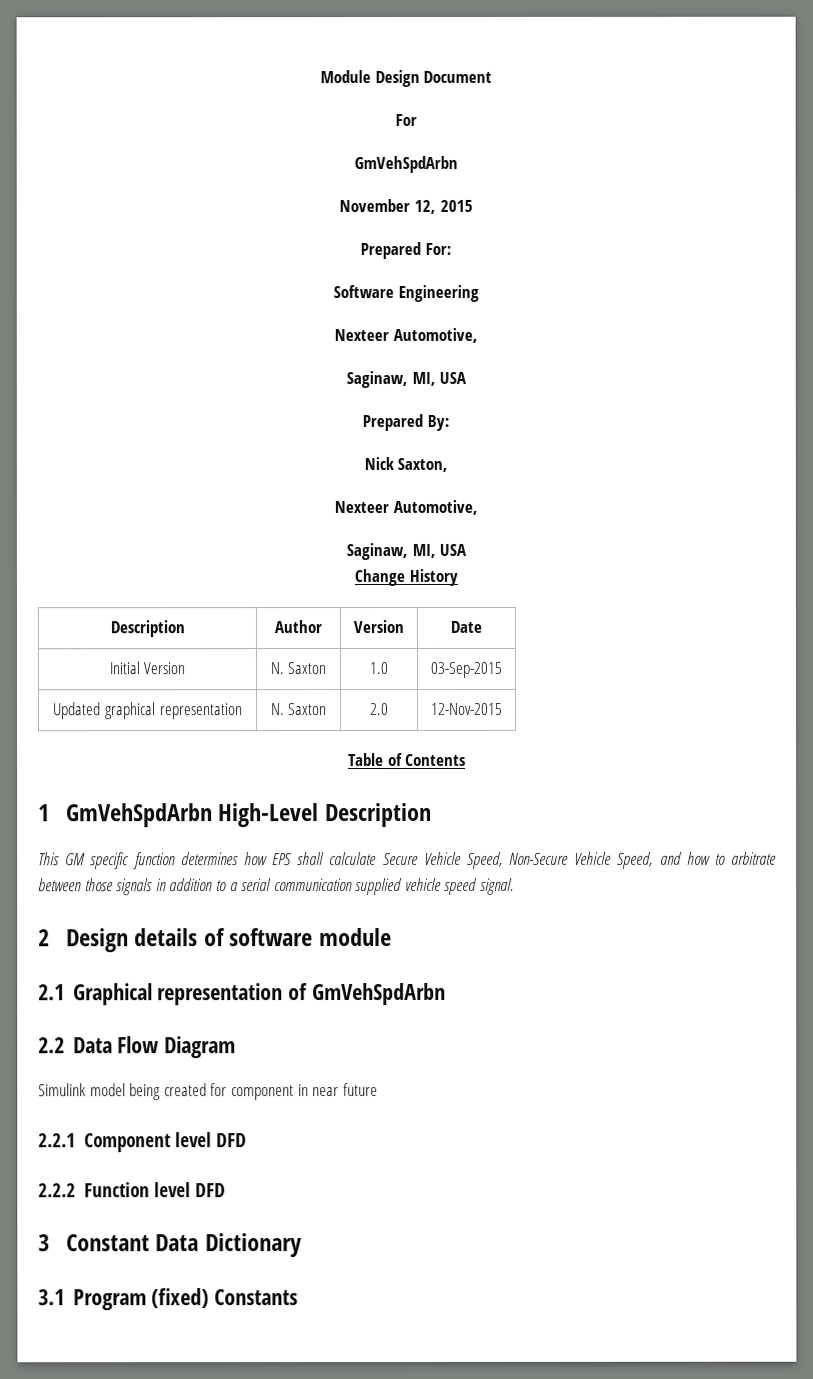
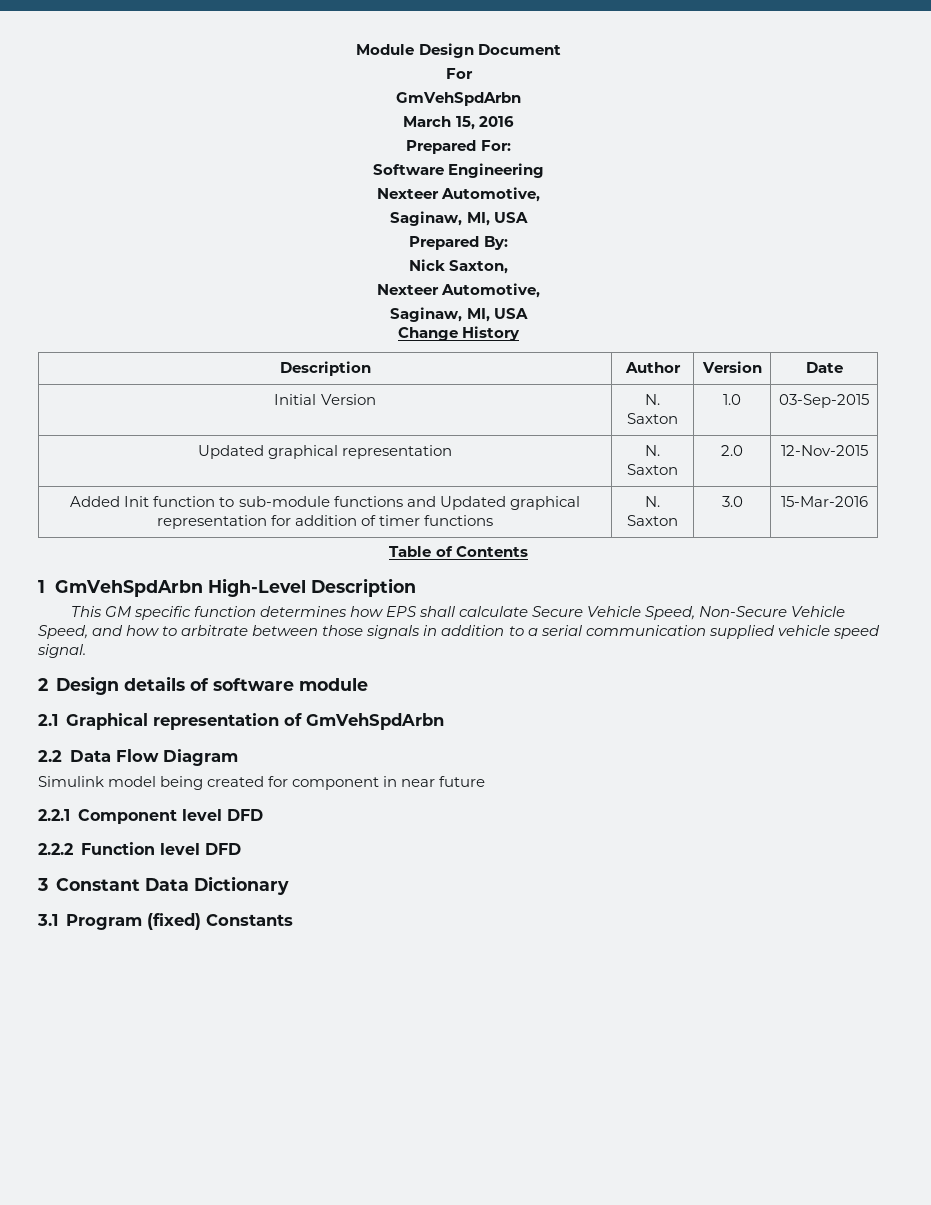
[339,198,473,214] November 12, 2015 -> [403,116,514,130] March 15, 2016
(503, 708) none -> [70,496,580,510] [156,515,494,529] [645,496,660,507] [627,515,678,526] [721,496,743,507] [780,496,868,507] // Added Init function to sub-module functions and Updated graphical representation for addition of timer functions | N. Saxton | 3.0 | 15-Mar-2016

